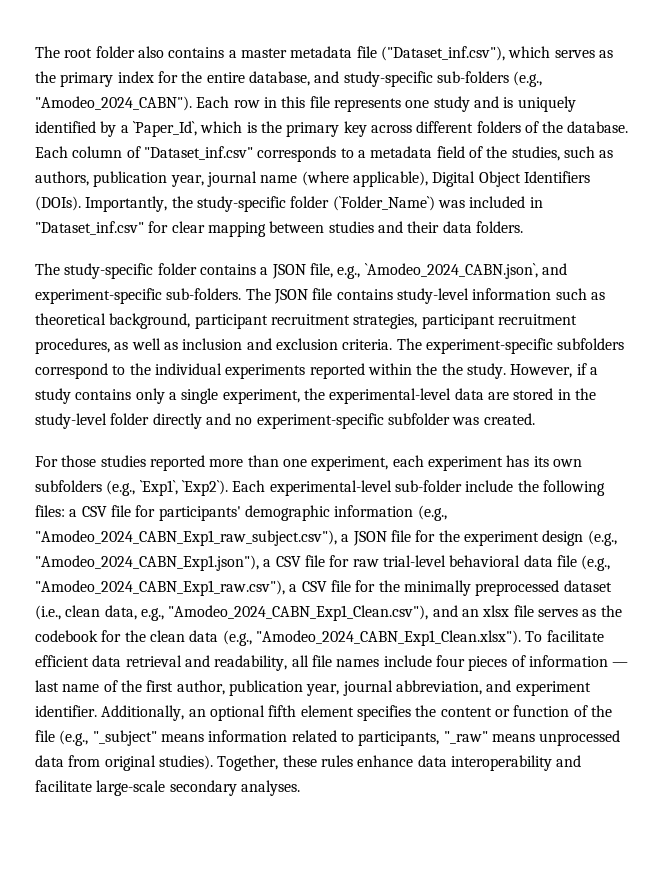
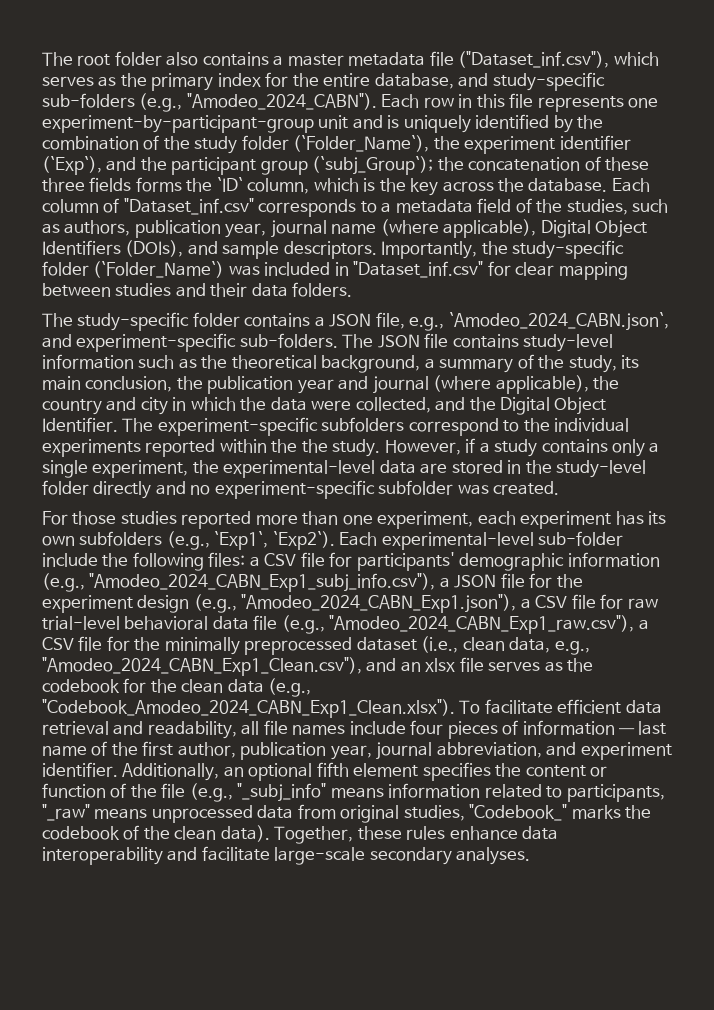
[433,96,470,112] study -> [42,115,349,133] experiment-by-participant-group unit
[120,121,197,137] a `Paper_Id`, -> [577,115,604,129] [42,135,631,154] [42,156,650,175] [42,177,310,194] the combination of the study folder (`Folder_Name`), the experiment identifier (`Exp`), and the participant group (`subj_Group`); the concatenation of these three fields forms the `ID` column,
[286,122,340,137] primary -> (406, 185) none
[416,121,539,133] different folders of -> (494, 186) none
[35,196,81,211] (DOIs). -> [125,240,377,259] (DOIs), and sample descriptors.
(605, 296) none -> [201,355,228,369] the
[194,314,577,329] [35,338,393,354] participant recruitment strategies, participant recruitment procedures, as well as inclusion and exclusion criteria. -> [424,354,640,373] [42,375,620,394] [42,397,607,415] [42,417,118,432] a summary of the study, its main conclusion, the publication year and journal (where applicable), the country and city in which the data were collected, and the Digital Object Identifier.
[35,530,337,546] "Amodeo_2024_CABN_Exp1_raw_subject.csv"), -> [89,573,436,592] "Amodeo_2024_CABN_Exp1_subj_info.csv"),
[255,630,521,646] "Amodeo_2024_CABN_Exp1_Clean.xlsx"). -> [42,699,455,718] "Codebook_Amodeo_2024_CABN_Exp1_Clean.xlsx").
[92,730,157,746] "_subject" -> [237,783,327,802] "_subj_info"
[158,755,213,770] studies). -> [403,804,652,821] [42,825,270,842] studies, "Codebook_" marks the codebook of the clean data).

